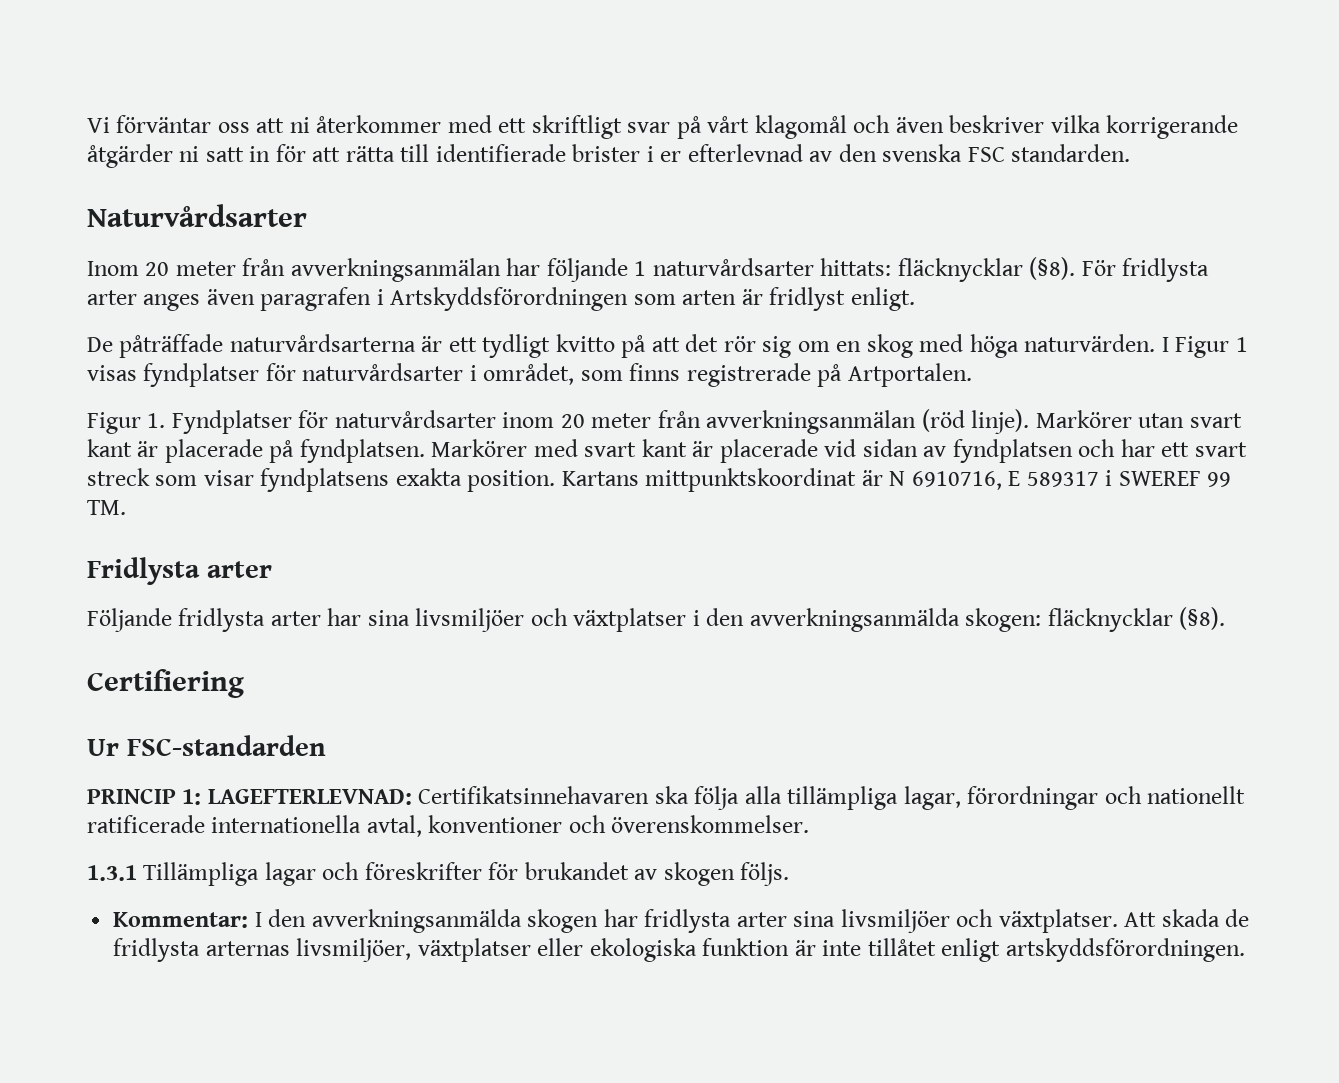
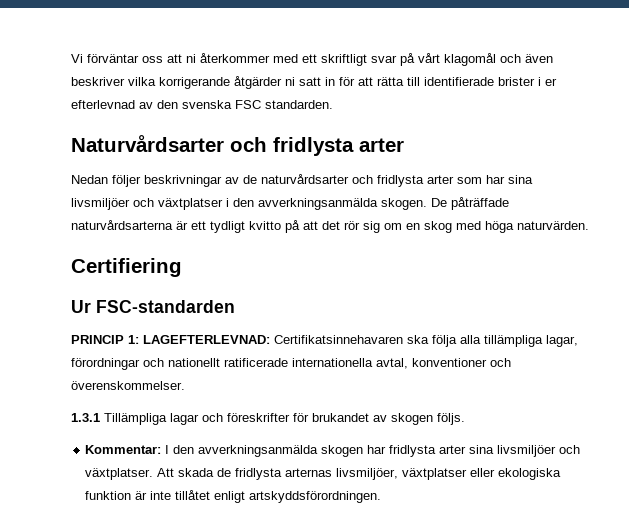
[87,257,1210,282] [87,287,915,311] // Inom 20 meter från avverkningsanmälan har följande 1 naturvårdsarter hittats: fläcknycklar (§8). För fridlysta arter anges även paragrafen i Artskyddsförordningen som arten är fridlyst enligt. // -> [230,137,404,156] [71,174,533,187] [71,198,427,210] och fridlysta arter // Nedan följer beskrivningar av de naturvårdsarter och fridlysta arter som har sina livsmiljöer och växtplatser i den avverkningsanmälda skogen.
[1161,336,1248,358] [87,363,972,387] [87,409,1242,434] [87,439,1247,463] [87,468,1232,492] [87,500,126,515] [87,557,272,585] [87,607,1226,632] I Figur 1 visas fyndplatser för naturvårdsarter i området, som finns registrerade på Artportalen. // Figur 1. Fyndplatser för naturvårdsarter inom 20 meter från avverkningsanmälan (röd linje). Markörer utan svart kant är placerade på fyndplatsen. Markörer med svart kant är placerade vid sidan av fyndplatsen och har ett svart streck som visar fyndplatsens exakta position. Kartans mittpunktskoordinat är N 6910716, E 589317 i SWEREF 99 TM. // Fridlysta arter // Följande fridlysta arter har sina livsmiljöer och växtplatser i den avverkningsanmälda skogen: fläcknycklar (§8). -> (589, 225) none

